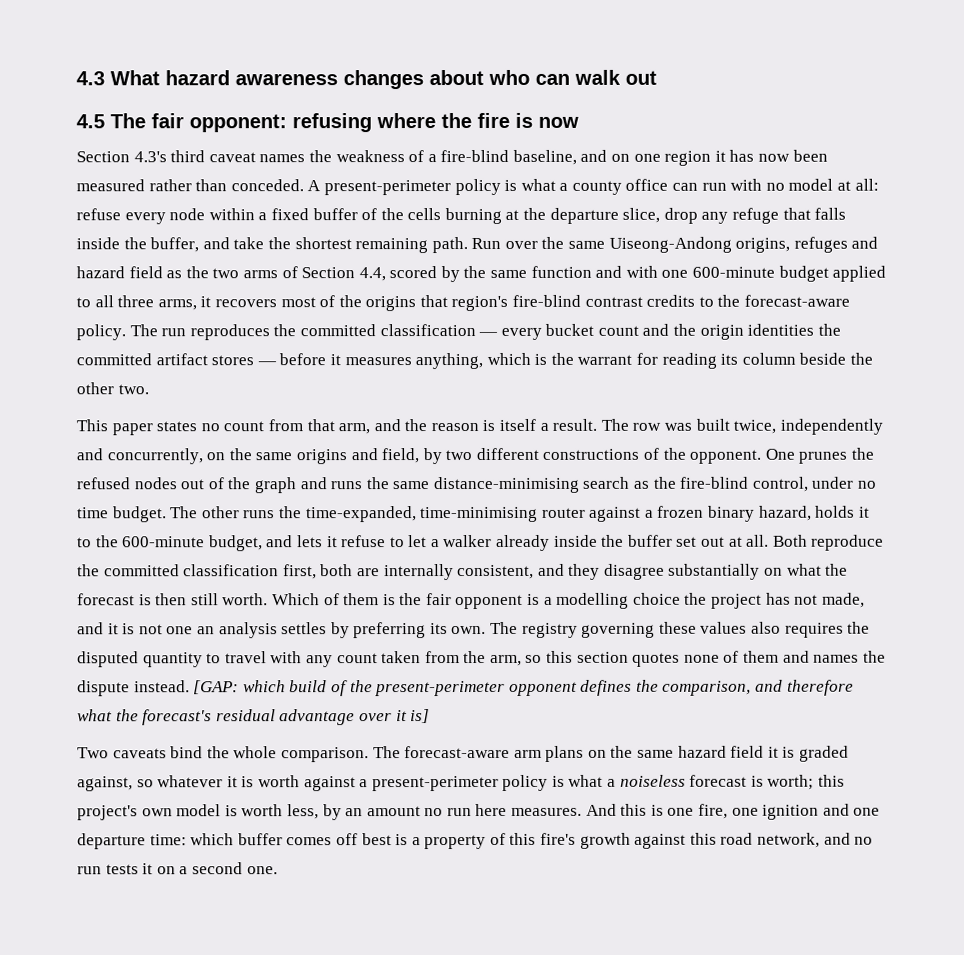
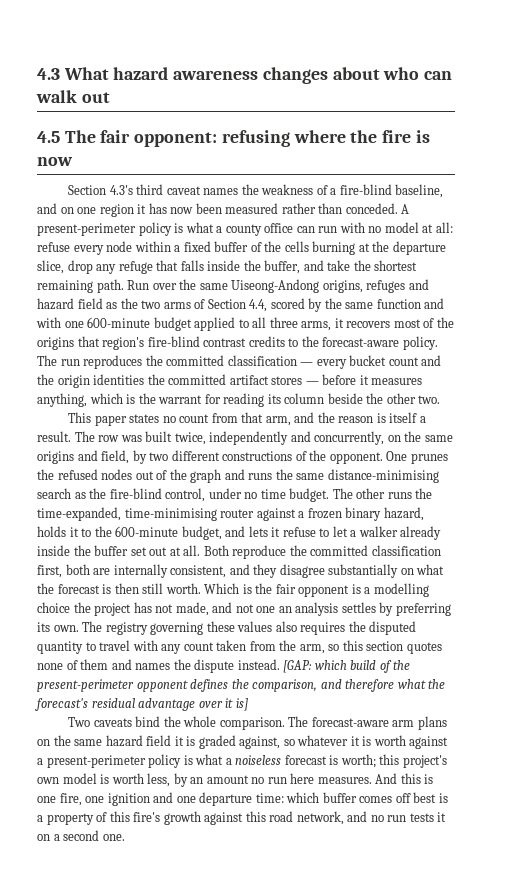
[323,593,380,606] of them -> (240, 588) none
[107,623,136,635] it is -> (233, 607) none

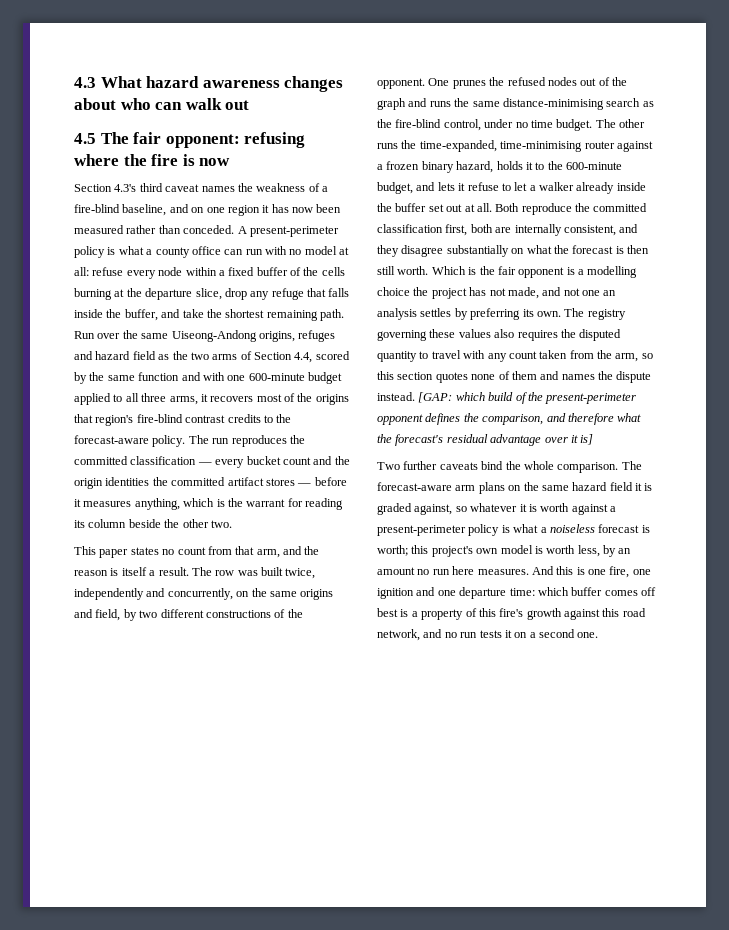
(91, 722) none -> [403,461,438,470] further

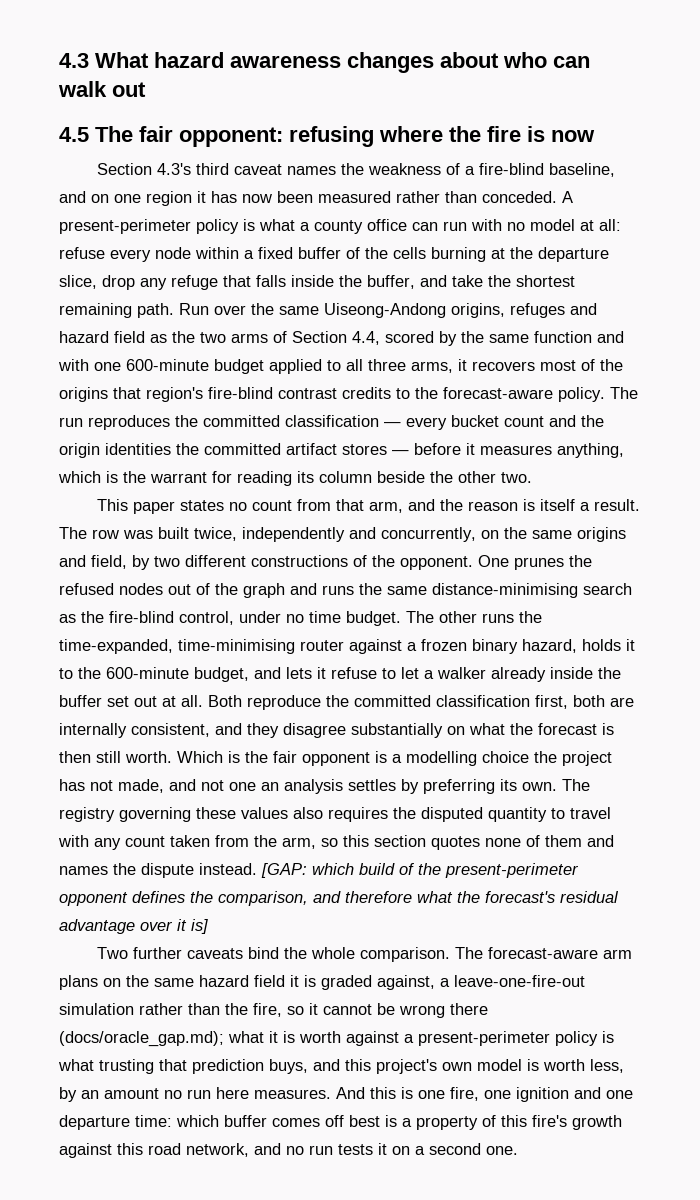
[455,503,518,512] so whatever -> [440,975,585,987] [59,1003,488,1018] [59,1031,264,1047] a leave-one-fire-out simulation rather than the fire, so it cannot be wrong there (docs/oracle_gap.md); what
[540,524,650,533] [377,545,408,556] a noiseless forecast is worth; -> [99,1059,340,1074] trusting that prediction buys, and

